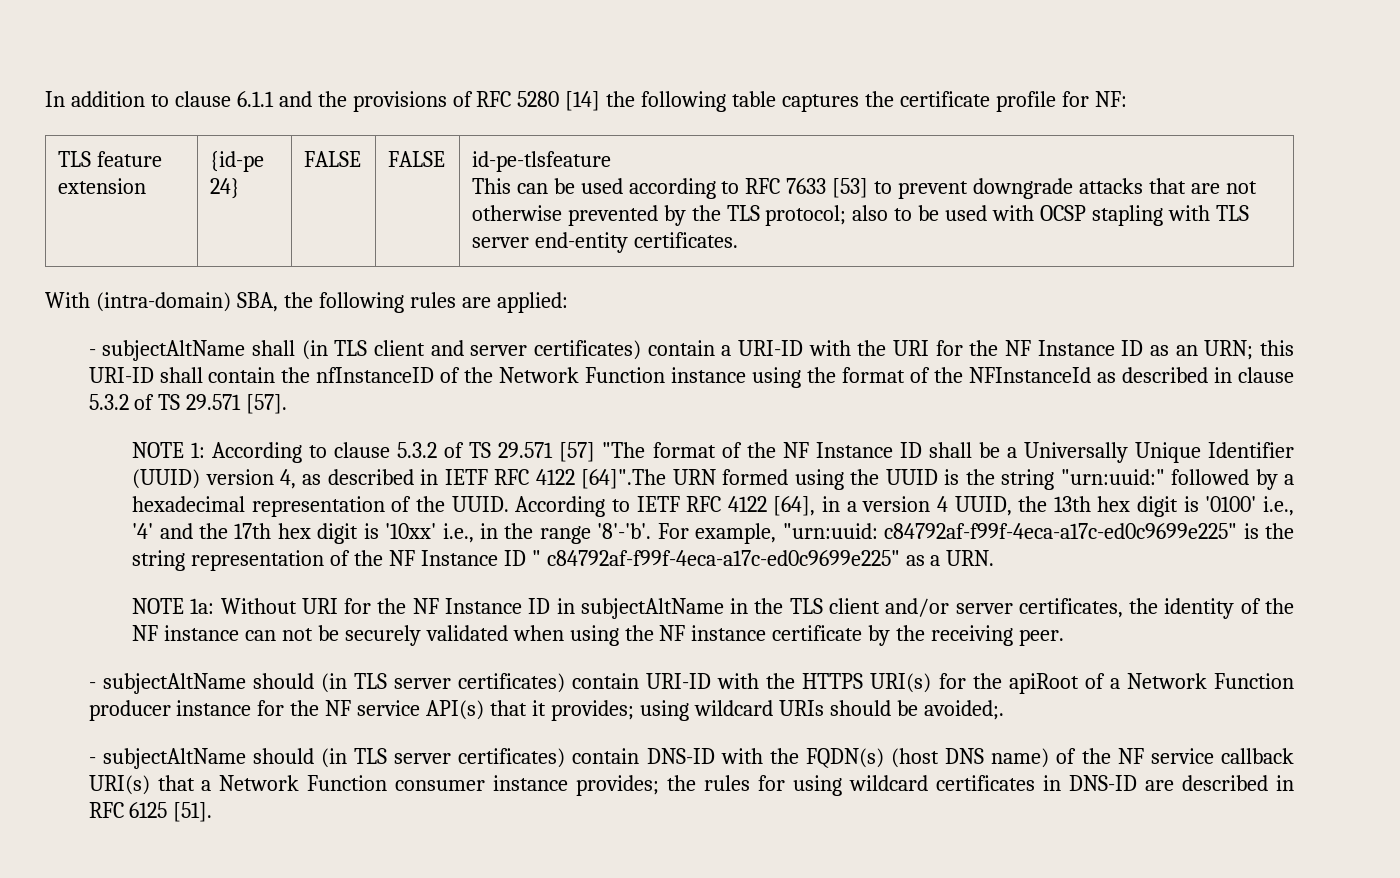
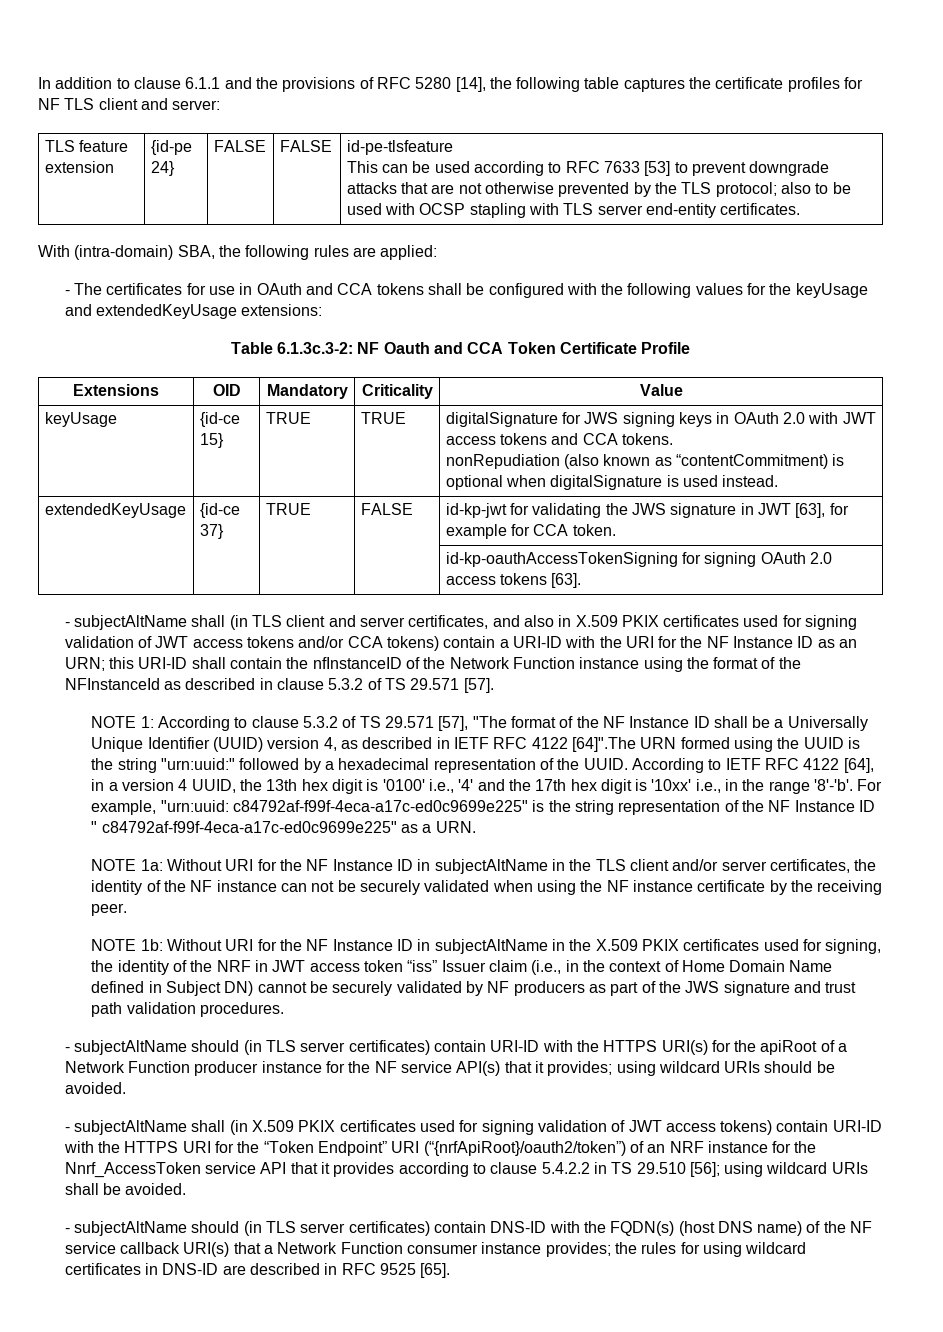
[565,91,601,111] [14] -> [455,77,486,92] [14],
[995,91,1127,112] profile for NF: -> [787,77,864,92] [38,98,221,110] profiles for NF TLS client and server:
(568, 302) none -> [64,283,868,298] [64,304,323,319] [230,342,691,354] [73,384,159,396] [212,384,241,396] [266,384,348,399] [361,384,433,399] [639,384,683,396] [44,412,117,427] [199,412,240,427] [199,433,224,448] [265,412,311,424] [360,412,406,424] [445,412,876,427] [445,433,673,445] [445,454,845,469] [445,475,779,490] [44,503,186,518] [199,503,240,518] [199,524,224,539] [265,503,311,515] [360,503,413,515] [445,503,849,518] [445,524,616,539] [445,552,832,567] [445,573,582,588] // - The certificates for use in OAuth and CCA tokens shall be configured with the following values for the keyUsage and extendedKeyUsage extensions: // Table 6.1.3c.3-2: NF Oauth and CCA Token Certificate Profile // Extensions | OID | Mandatory | Criticality | Value // keyUsage | {id-ce 15} | TRUE | TRUE | digitalSignature for JWS signing keys in OAuth 2.0 with JWT access tokens and CCA tokens. // nonRepudiation (also known as “contentCommitment) is optional when digitalSignature is used instead. // extendedKeyUsage | {id-ce 37} | TRUE | FALSE | id-kp-jwt for validating the JWS signature in JWT [63], for example for CCA token. // | | | | id-kp-oauthAccessTokenSigning for signing OAuth 2.0 access tokens [63].
[533,340,641,360] certificates) -> [408,615,858,630] [64,636,439,651] certificates, and also in X.509 PKIX certificates used for signing validation of JWT access tokens and/or CCA tokens)
[559,442,596,462] [57] -> [438,716,469,731] [57],
(1065, 637) none -> [91,939,882,954] [91,960,833,975] [91,981,857,996] [91,1002,285,1017] // NOTE 1b: Without URI for the NF Instance ID in subjectAltName in the X.509 PKIX certificates used for signing, the identity of the NRF in JWT access token “iss” Issuer claim (i.e., in the context of Home Domain Name defined in Subject DN) cannot be securely validated by NF producers as part of the JWS signature and trust path validation procedures.
[923,700,1004,720] avoided;. -> [64,1082,126,1094] [64,1120,882,1135] [63,1141,817,1156] [64,1162,868,1178] [64,1183,187,1195] avoided. // - subjectAltName shall (in X.509 PKIX certificates used for signing validation of JWT access tokens) contain URI-ID with the HTTPS URI for the “Token Endpoint” URI (“{nrfApiRoot}/oauth2/token”) of an NRF instance for the Nnrf_AccessToken service API that it provides according to clause 5.4.2.2 in TS 29.510 [56]; using wildcard URIs shall be avoided.
[129,802,213,822] 6125 [51]. -> [379,1263,451,1278] 9525 [65].

